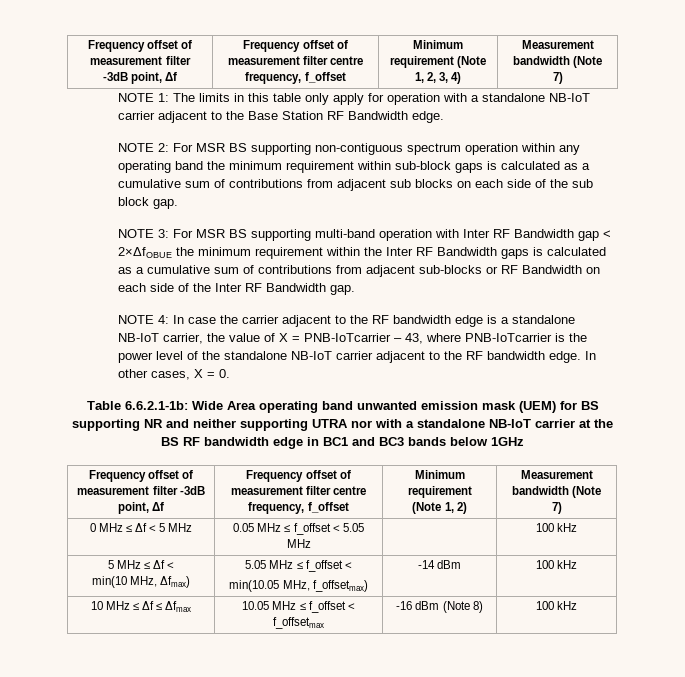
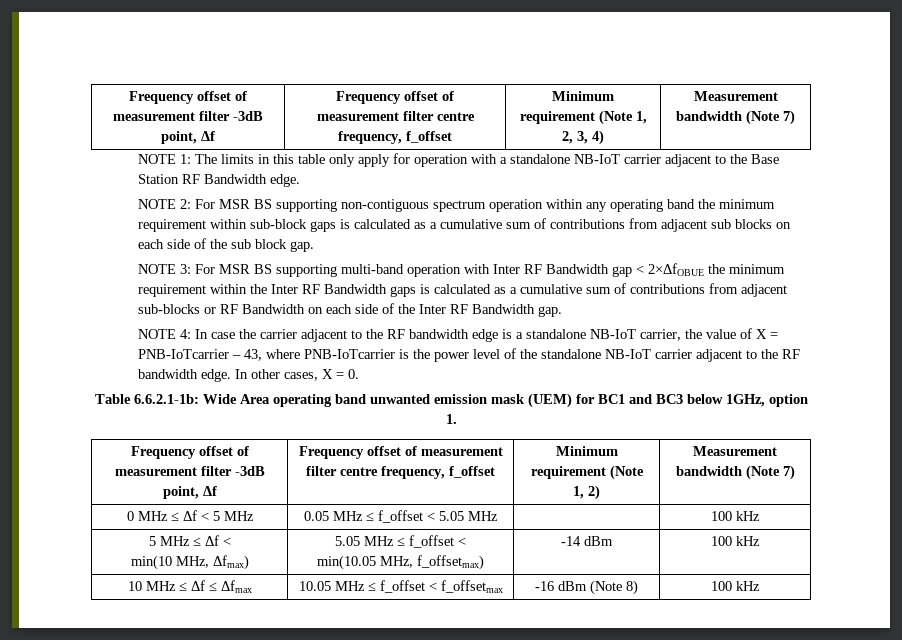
[580,401,599,410] [72,419,613,431] [161,437,524,449] BS supporting NR and neither supporting UTRA nor with a standalone NB-IoT carrier at the BS RF bandwidth edge in BC1 and BC3 bands below 1GHz -> [597,394,808,407] [445,414,457,424] BC1 and BC3 below 1GHz, option 1.

